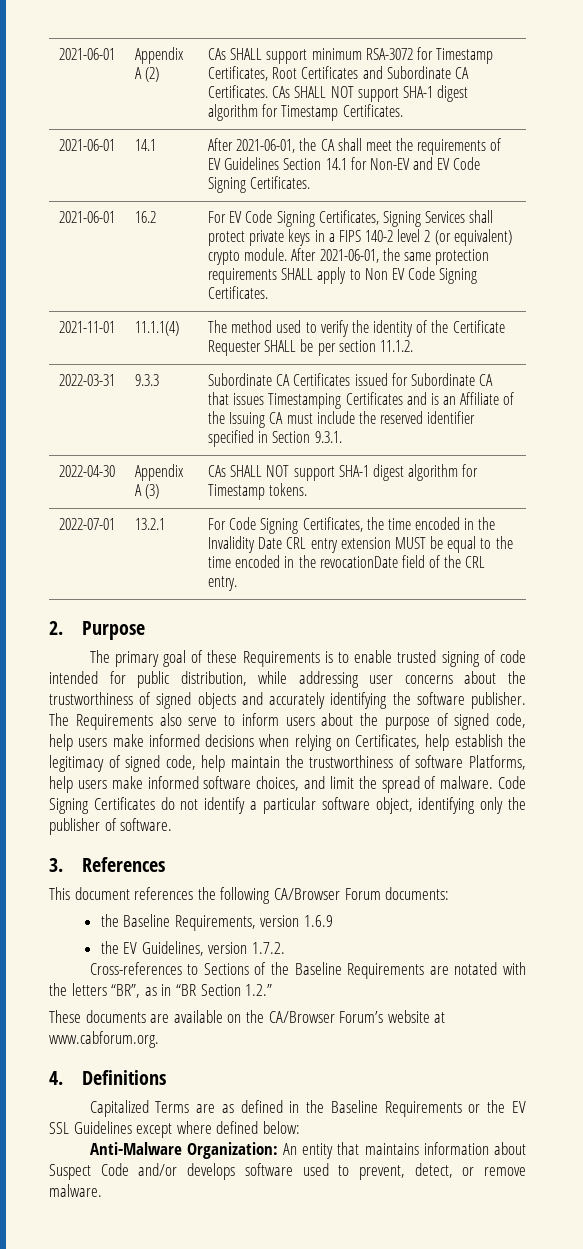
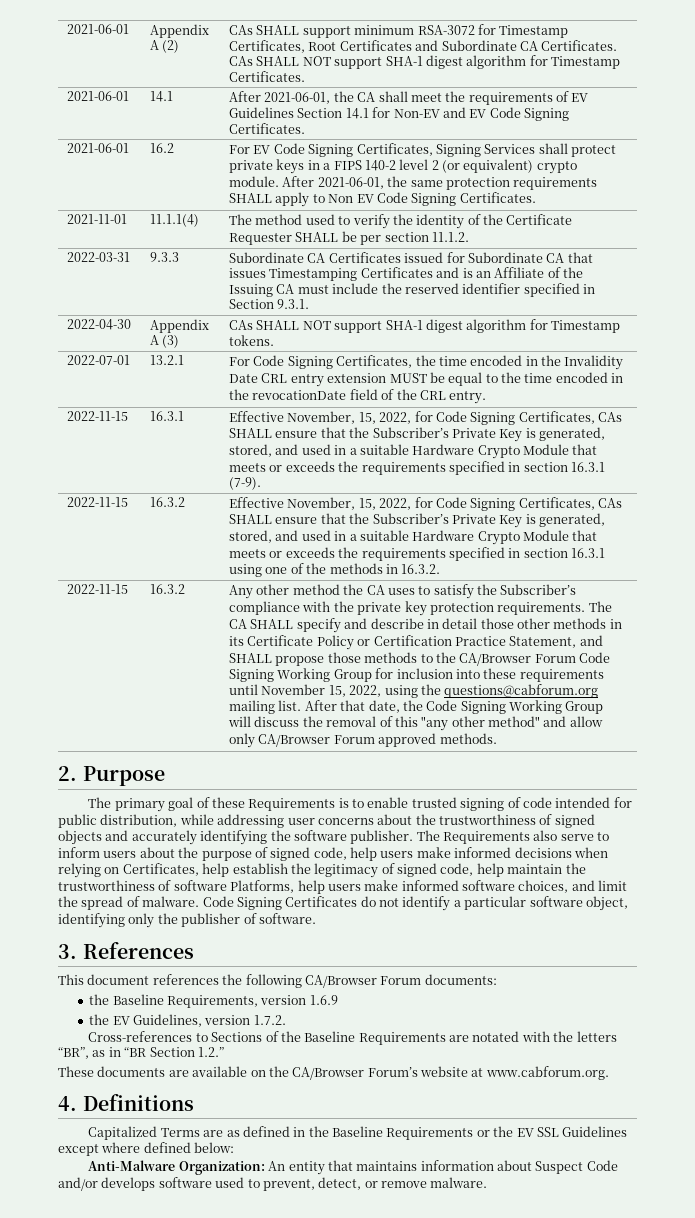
(237, 583) none -> [67,411,129,421] [150,411,185,421] [229,411,623,425] [229,427,606,442] [229,444,598,459] [229,461,606,475] [229,477,262,490] [67,497,129,507] [150,497,186,507] [229,497,623,511] [229,513,606,528] [229,530,598,545] [229,547,606,561] [229,563,441,577] [67,584,129,594] [150,584,186,594] [229,584,577,599] [229,601,612,616] [229,618,622,633] [229,635,603,650] [229,652,611,666] [229,668,604,682] [229,684,599,698] [229,700,604,714] [228,716,603,731] [229,733,497,748] // 2022-11-15 | 16.3.1 | Effective November, 15, 2022, for Code Signing Certificates, CAs SHALL ensure that the Subscriber’s Private Key is generated, stored, and used in a suitable Hardware Crypto Module that meets or exceeds the requirements specified in section 16.3.1 (7-9). // 2022-11-15 | 16.3.2 | Effective November, 15, 2022, for Code Signing Certificates, CAs SHALL ensure that the Subscriber’s Private Key is generated, stored, and used in a suitable Hardware Crypto Module that meets or exceeds the requirements specified in section 16.3.1 using one of the methods in 16.3.2. // 2022-11-15 | 16.3.2 | Any other method the CA uses to satisfy the Subscriber’s compliance with the private key protection requirements. The CA SHALL specify and describe in detail those other methods in its Certificate Policy or Certification Practice Statement, and SHALL propose those methods to the CA/Browser Forum Code Signing Working Group for inclusion into these requirements until November 15, 2022, using the questions@cabforum.org mailing list. After that date, the Code Signing Working Group will discuss the removal of this "any other method" and allow only CA/Browser Forum approved methods.

